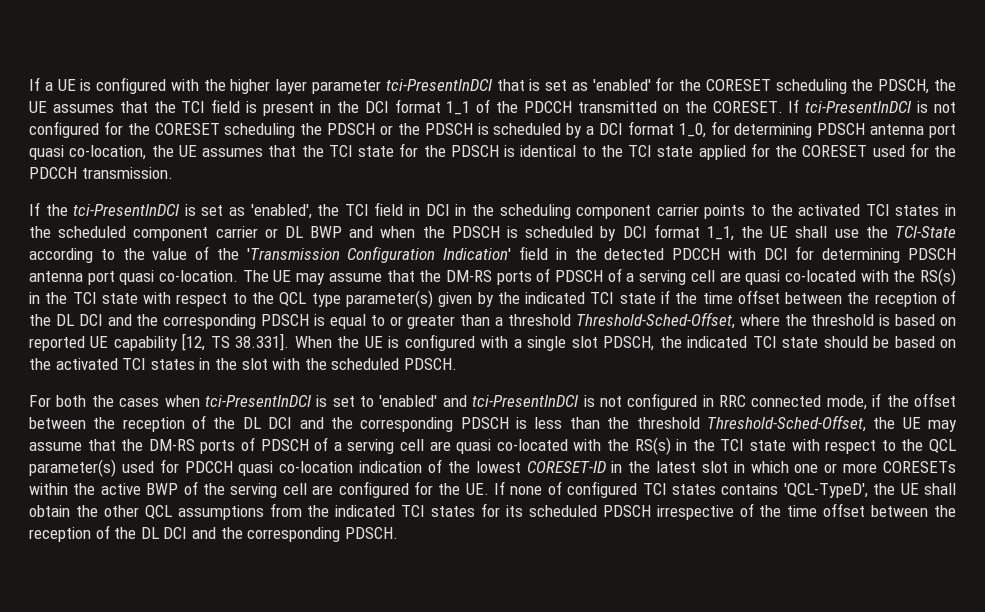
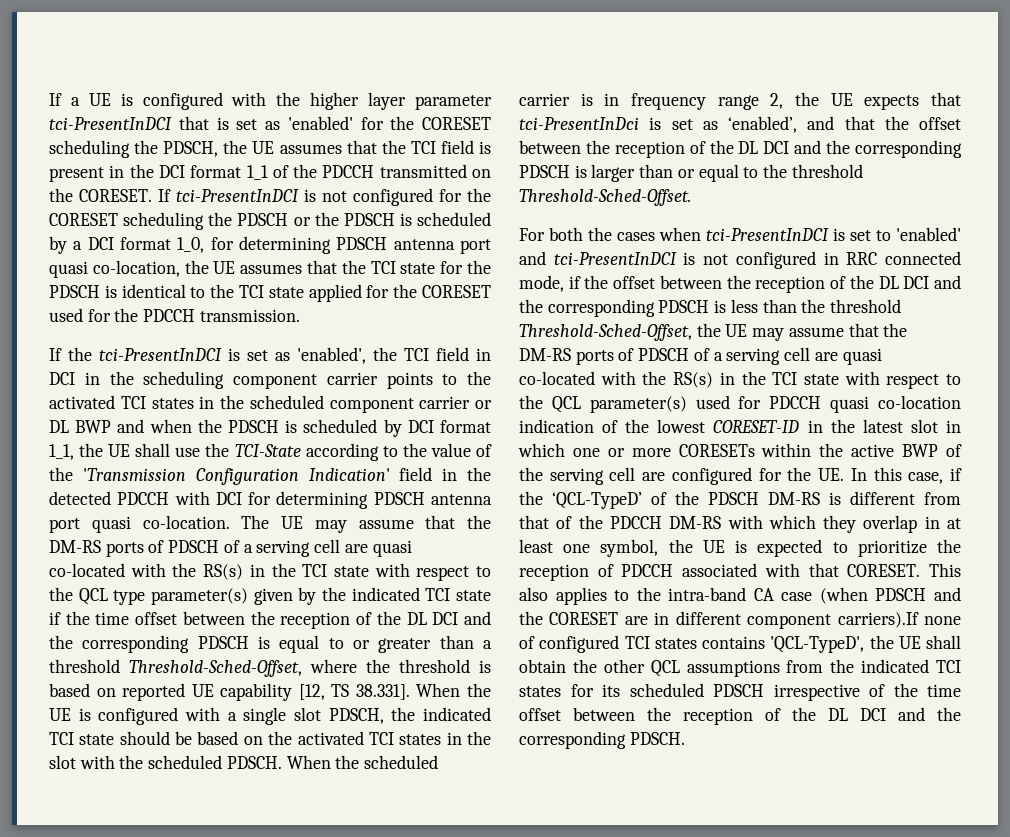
(457, 364) none -> [286,755,439,769] [519,92,961,110] [519,116,961,133] [519,140,962,158] [519,164,863,182] [519,189,691,206] When the scheduled carrier is in frequency range 2, the UE expects that tci-PresentInDci is set as ‘enabled’, and that the offset between the reception of the DL DCI and the corresponding PDSCH is larger than or equal to the threshold Threshold-Sched-Offset.
[494,481,506,495] If -> [850,467,963,484] [519,491,961,509] [519,515,961,533] [519,539,961,557] [519,563,961,581] [519,587,961,605] [519,611,919,629] In this case, if the ‘QCL-TypeD’ of the PDSCH DM-RS is different from that of the PDCCH DM-RS with which they overlap in at least one symbol, the UE is expected to prioritize the reception of PDCCH associated with that CORESET. This also applies to the intra-band CA case (when PDSCH and the CORESET are in different component carriers).If

